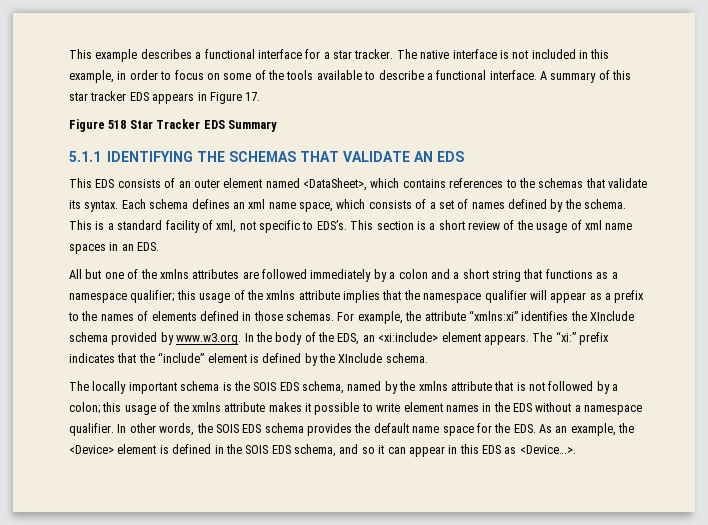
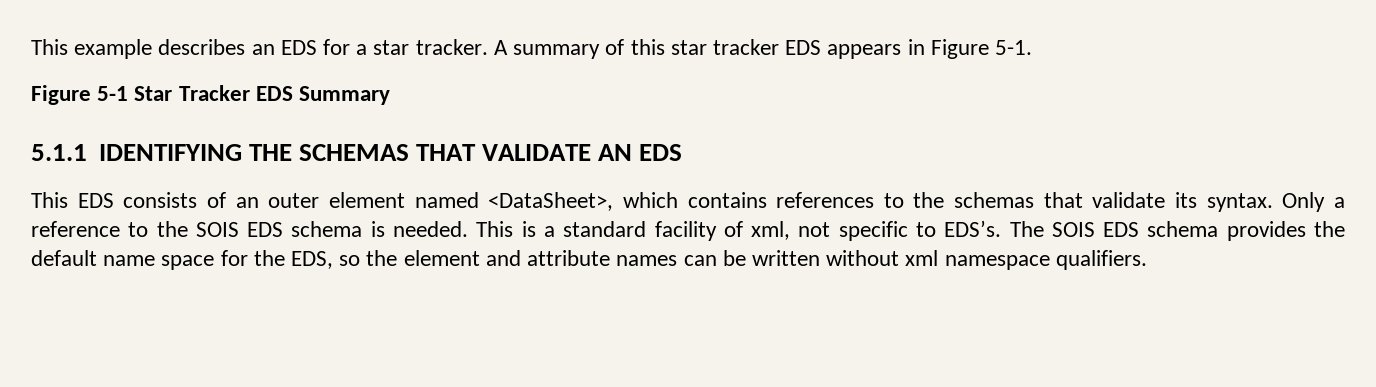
[195,49,302,59] a functional interface -> [251,40,317,55] an EDS
[396,49,610,59] [69,70,537,83] The native interface is not included in this example, in order to focus on some of the tools available to describe a functional interface. -> (488, 47) none
[245,92,261,101] [69,119,127,132] 17. // Figure 518 -> [994,40,1032,55] [31,85,129,105] 5-1. // Figure 5-1
[121,199,627,212] Each schema defines an xml name space, which consists of a set of names defined by the schema. -> [1282,192,1346,212] [31,221,469,237] Only a reference to the SOIS EDS schema is needed.
[350,220,633,233] [69,242,160,254] [69,269,618,282] [69,290,645,303] [68,310,634,324] [69,331,609,345] [69,352,428,366] [69,381,619,394] [69,402,643,415] [69,423,213,436] This section is a short review of the usage of xml name spaces in an EDS. // All but one of the xmlns attributes are followed immediately by a colon and a short string that functions as a namespace qualifier; this usage of the xmlns attribute implies that the namespace qualifier will appear as a prefix to the names of elements defined in those schemas. For example, the attribute “xmlns:xi” identifies the XInclude schema provided by www.w3.org. In the body of the EDS, an <xi:include> element appears. The “xi:” prefix indicates that the “include” element is defined by the XInclude schema. // The locally important schema is the SOIS EDS schema, named by the xmlns attribute that is not followed by a colon; this usage of the xmlns attribute makes it possible to write element names in the EDS without a namespace qualifier. In other words, the -> [1009,221,1044,237] The
[513,423,635,436] [69,444,576,457] EDS. As an example, the <Device> element is defined in the SOIS EDS schema, and so it can appear in this EDS as <Device…>. -> [291,250,1147,270] EDS, so the element and attribute names can be written without xml namespace qualifiers.

